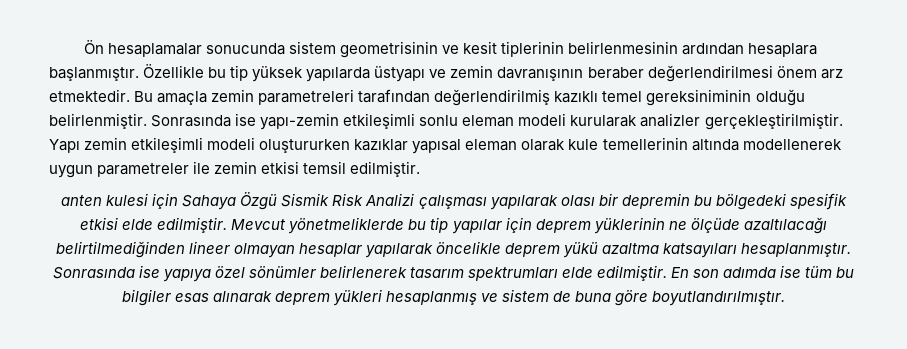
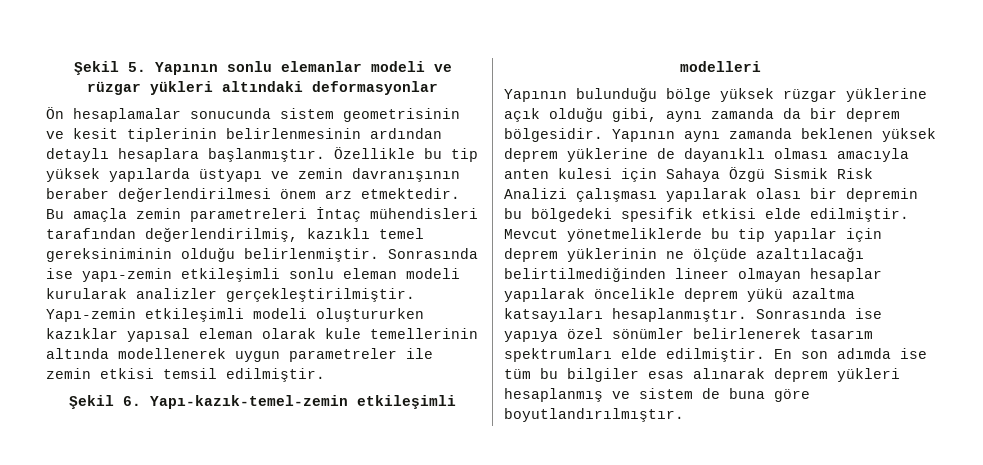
(83, 47) none -> [73,61,452,75] [87,81,438,95] Şekil 5. Yapının sonlu elemanlar modeli ve rüzgar yükleri altındaki deformasyonlar //
(744, 49) none -> [46,148,109,162] detaylı
[358,89,551,106] tarafından değerlendirilmiş -> [316,207,478,222] [46,227,298,242] İntaç mühendisleri tarafından değerlendirilmiş,
[49,137,128,153] Yapı zemin -> [46,308,136,322] Yapı-zemin
(421, 169) none -> [69,395,456,409] [680,61,761,72] [504,87,927,102] [504,107,900,122] [504,128,936,142] [504,148,909,162] Şekil 6. Yapı-kazık-temel-zemin etkileşimli modelleri // Yapının bulunduğu bölge yüksek rüzgar yüklerine açık olduğu gibi, aynı zamanda da bir deprem bölgesidir. Yapının aynı zamanda beklenen yüksek deprem yüklerine de dayanıklı olması amacıyla

